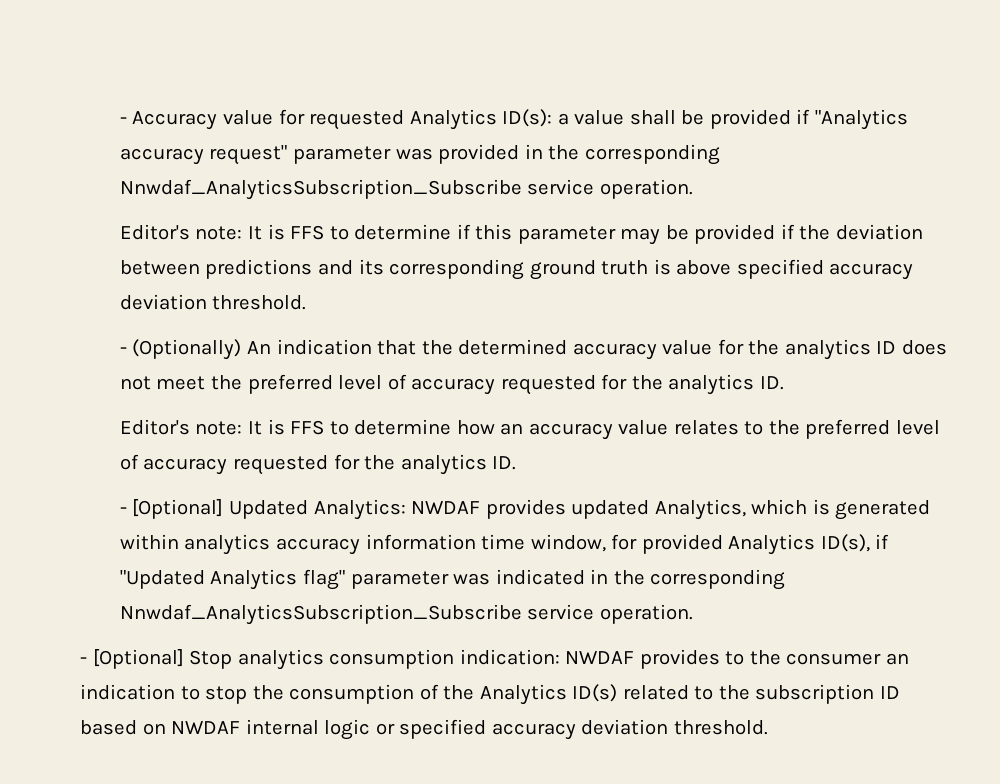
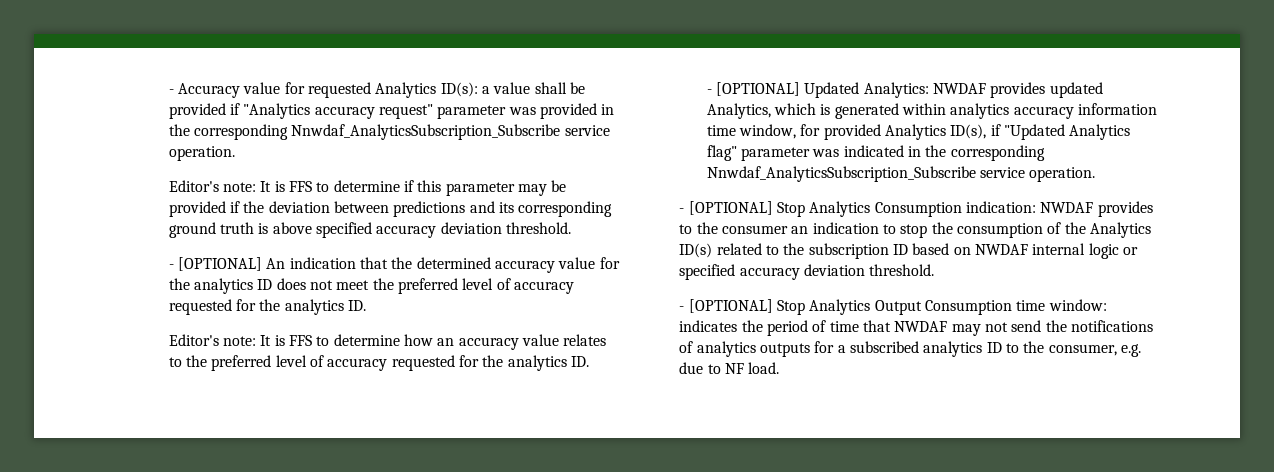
[132,339,242,360] (Optionally) -> [178,257,263,271] [OPTIONAL]
[132,499,224,519] [Optional] -> [716,82,801,96] [OPTIONAL]
[92,649,455,670] [Optional] Stop analytics consumption -> [688,201,962,217] [OPTIONAL] Stop Analytics Consumption
(768, 727) none -> [679,299,1107,315] [679,320,1153,336] [679,341,1141,357] [679,362,780,374] // - [OPTIONAL] Stop Analytics Output Consumption time window: indicates the period of time that NWDAF may not send the notifications of analytics outputs for a subscribed analytics ID to the consumer, e.g. due to NF load.

